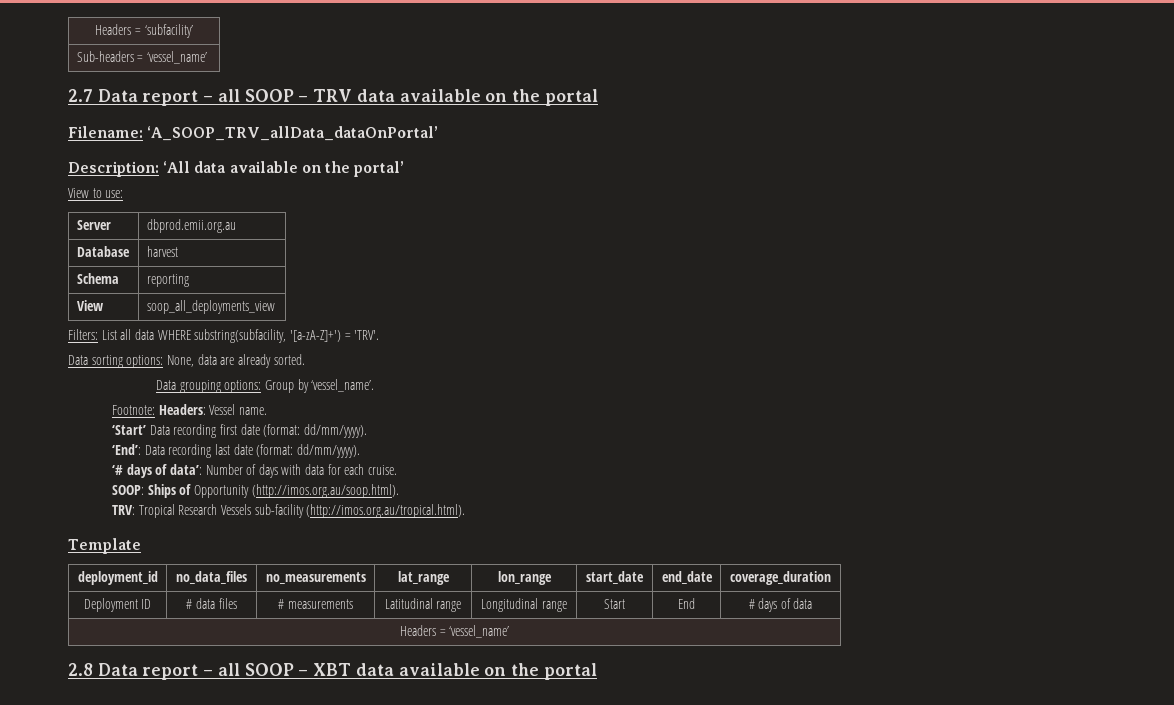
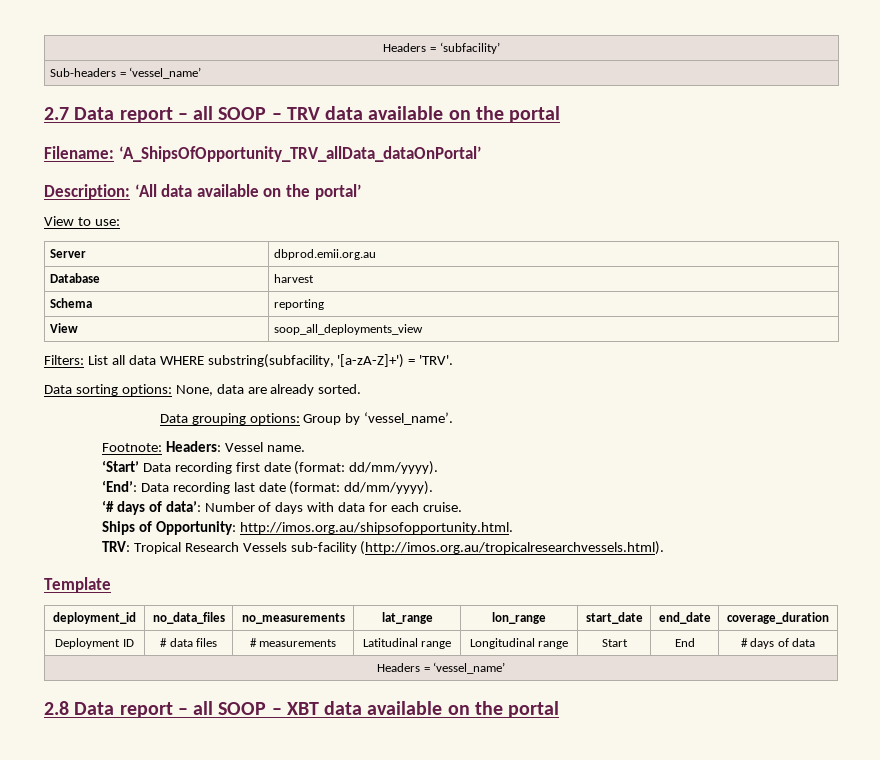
[147,126,439,141] ‘A_SOOP_TRV_allData_dataOnPortal’ -> [118,146,481,162] ‘A_ShipsOfOpportunity_TRV_allData_dataOnPortal’
[111,485,144,495] SOOP: -> (462, 507) none
[193,484,399,498] Opportunity (http://imos.org.au/soop.html). -> [155,521,513,535] Opportunity: http://imos.org.au/shipsofopportunity.html.
[306,504,466,518] (http://imos.org.au/tropical.html). -> [360,541,665,555] (http://imos.org.au/tropicalresearchvessels.html).

